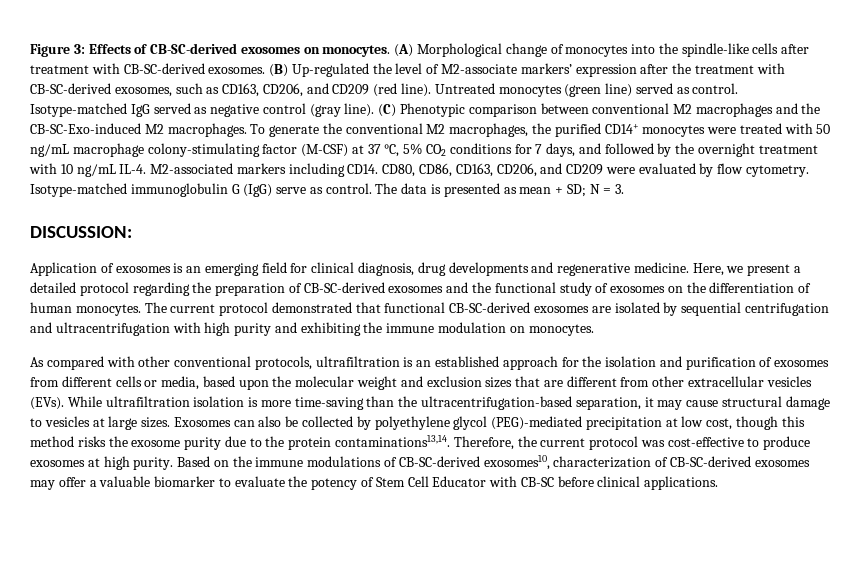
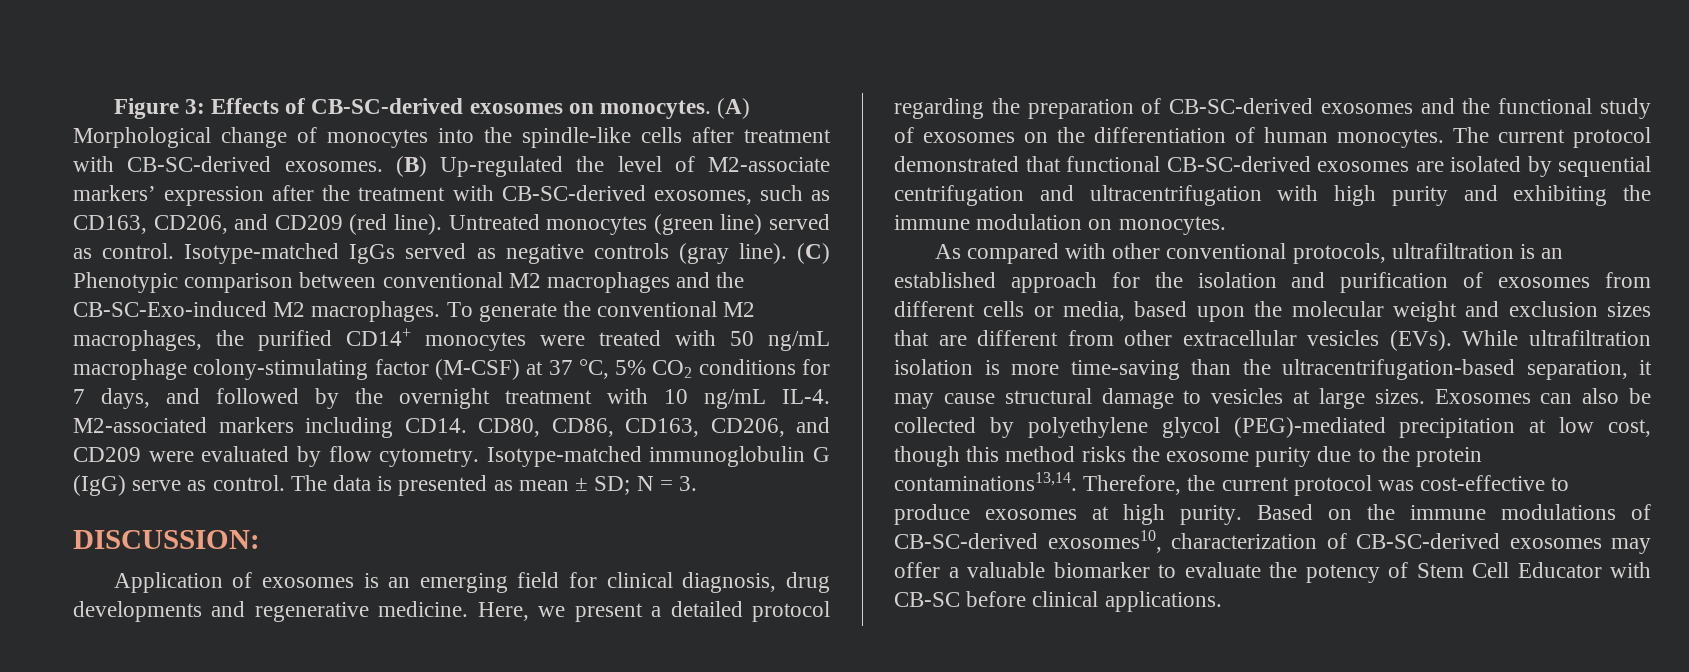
[130,104,150,117] IgG -> [349,244,396,264] IgGs
[262,103,306,114] control -> [593,243,669,259] controls
[555,187,564,194] + -> [575,478,589,491] ±

